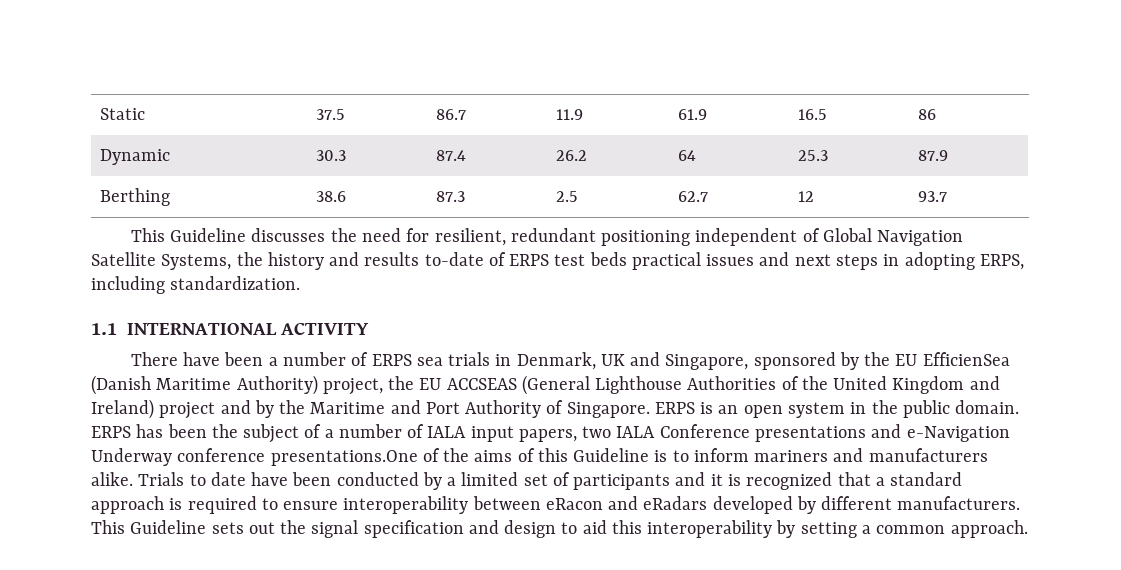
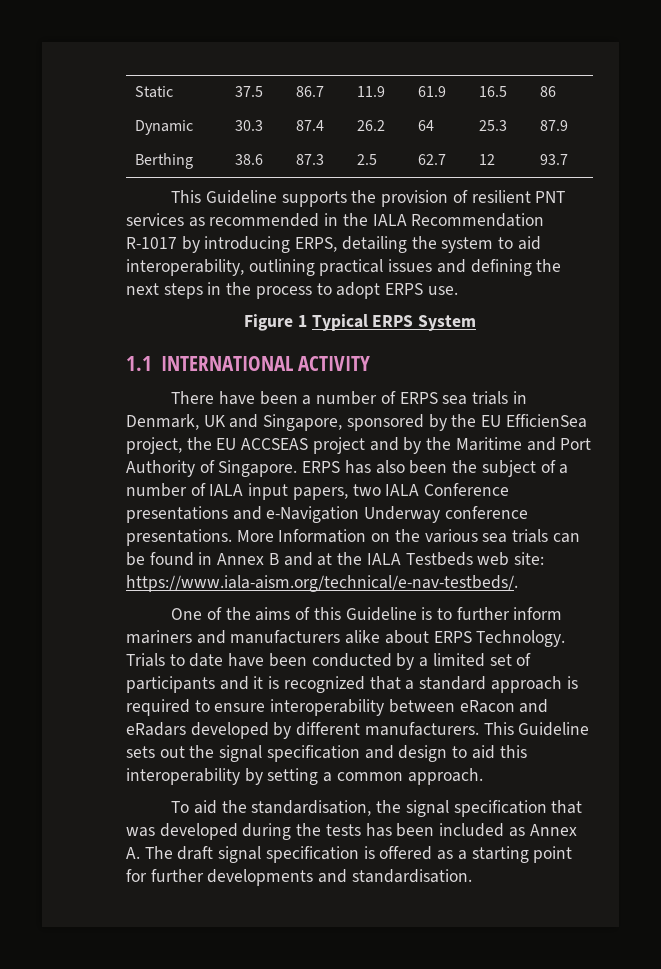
[251,228,964,246] [91,252,627,270] discusses the need for resilient, redundant positioning independent of Global Navigation Satellite Systems, the history and results to-date of ERPS test beds -> [281,190,566,207] [126,213,545,227] [126,236,541,253] [126,259,315,276] supports the provision of resilient PNT services as recommended in the IALA Recommendation R-1017 by introducing ERPS, detailing the system to aid interoperability, outlining
(790, 259) none -> [470,259,562,276] defining the
[904,252,1024,270] [91,276,301,294] adopting ERPS, including standardization. -> [226,282,458,299] [244,314,476,331] the process to adopt ERPS use. // Figure 1 Typical ERPS System
[91,375,318,395] (Danish Maritime Authority) -> (587, 421) none
[521,375,1000,395] [91,399,154,419] (General Lighthouse Authorities of the United Kingdom and Ireland) -> (309, 444) none
[700,400,1020,418] [91,424,164,438] is an open system in the public domain. ERPS has -> [344,460,405,474] has also
[270,450,418,466] presentations.One -> [126,529,580,546] [126,552,544,566] [126,575,518,592] [171,608,203,620] presentations. More Information on the various sea trials can be found in Annex B and at the IALA Testbeds web site: https://www.iala-aism.org/technical/e-nav-testbeds/. // One
(689, 456) none -> [456,607,510,620] further
[91,472,133,486] alike. -> [345,630,566,647] alike about ERPS Technology.
(1028, 529) none -> [171,800,583,817] [126,823,577,840] [126,846,573,863] [126,869,472,886] // To aid the standardisation, the signal specification that was developed during the tests has been included as Annex A. The draft signal specification is offered as a starting point for further developments and standardisation.

